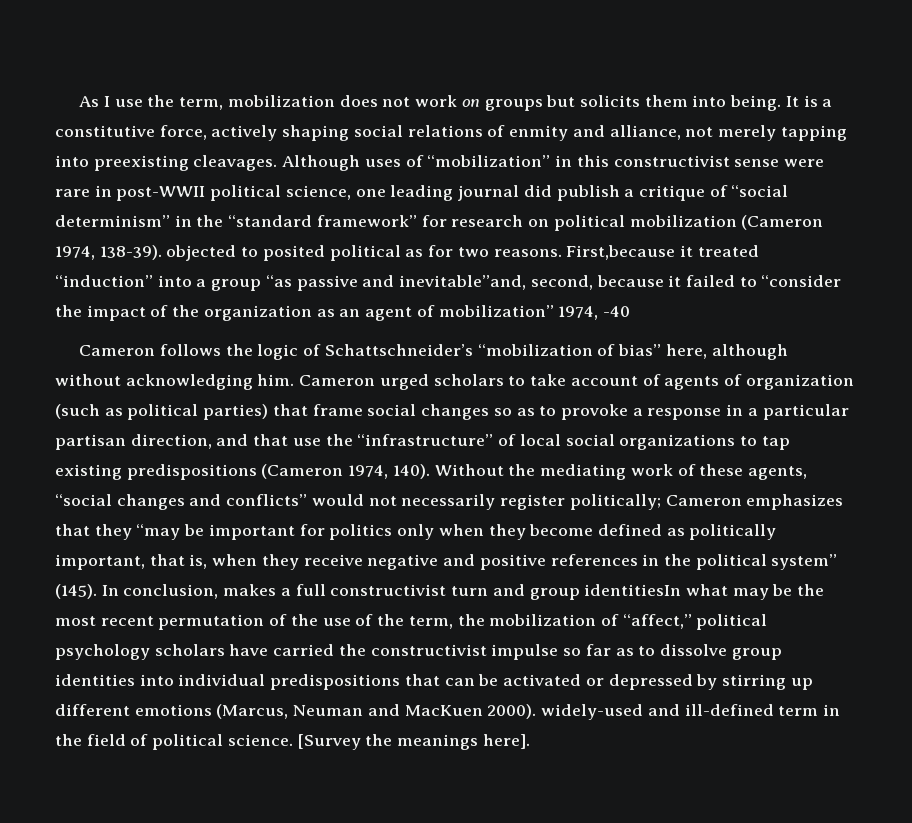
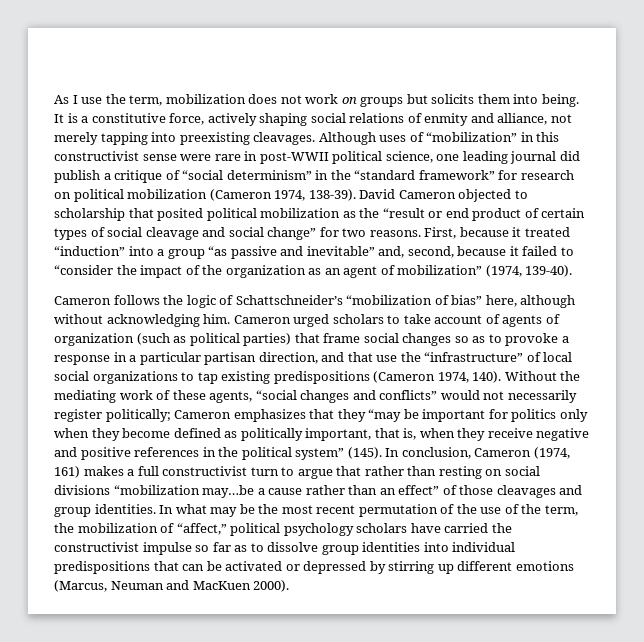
[166,245,424,261] objected to posited political as -> [359,189,528,202] [54,208,586,221] [54,227,317,240] David Cameron objected to scholarship that posited political mobilization as the “result or end product of certain types of social cleavage and social change”
[566,245,676,260] First,because -> [424,227,509,239] First, because
[399,275,527,290] inevitable”and, -> [306,246,405,258] inevitable” and,
[558,306,630,320] 1974, -40 -> [485,265,573,277] (1974, 139-40).
(219, 591) none -> [474,447,570,459] [54,466,80,478] Cameron (1974, 161)
[492,584,682,600] and group identitiesIn -> [281,466,540,479] [54,485,583,498] [54,504,174,517] to argue that rather than resting on social divisions “mobilization may…be a cause rather than an effect” of those cleavages and group identities. In
[541,704,840,720] [55,734,530,750] widely-used and ill-defined term in the field of political science. [Survey the meanings here]. -> (290, 586) none

